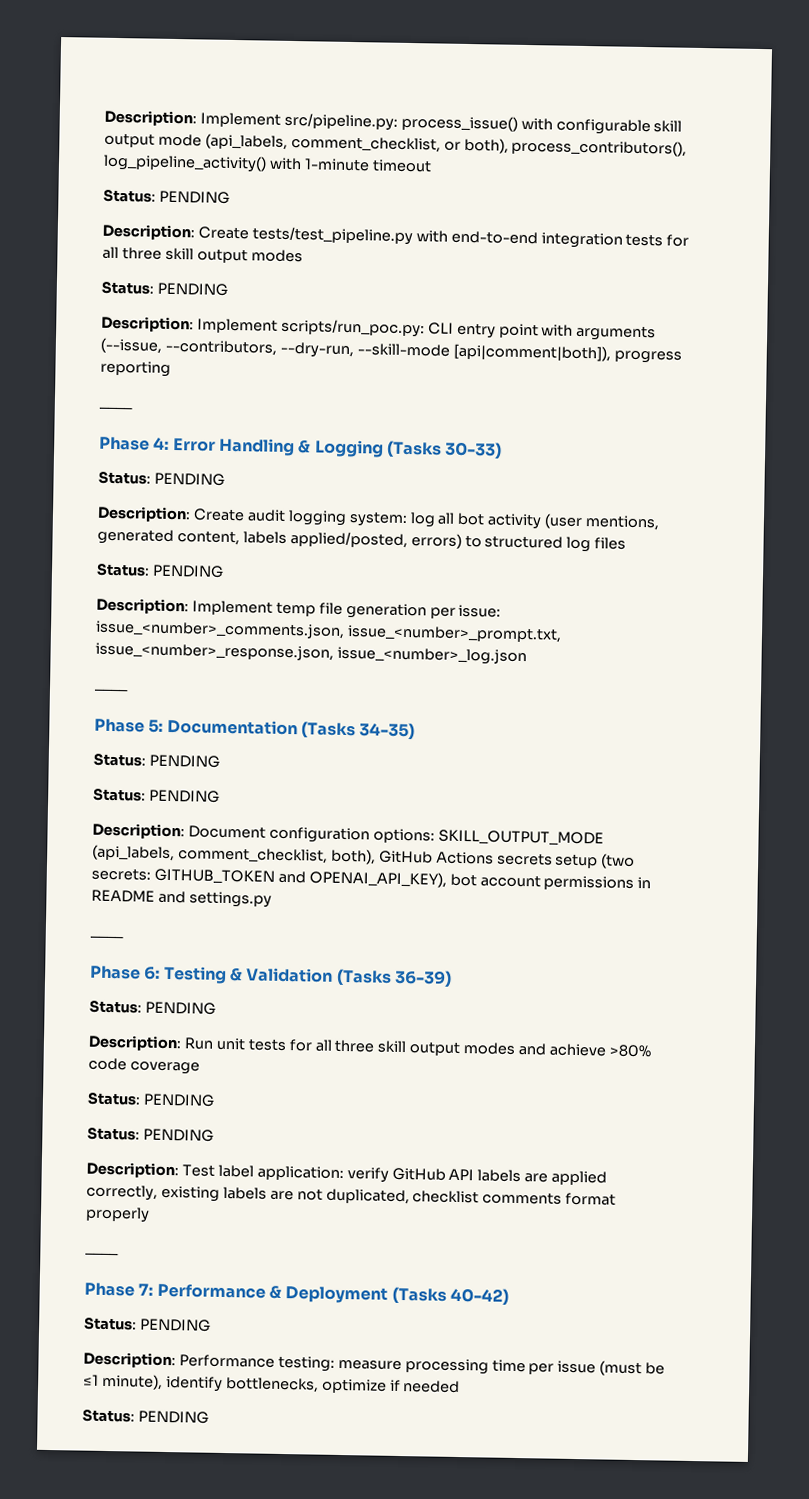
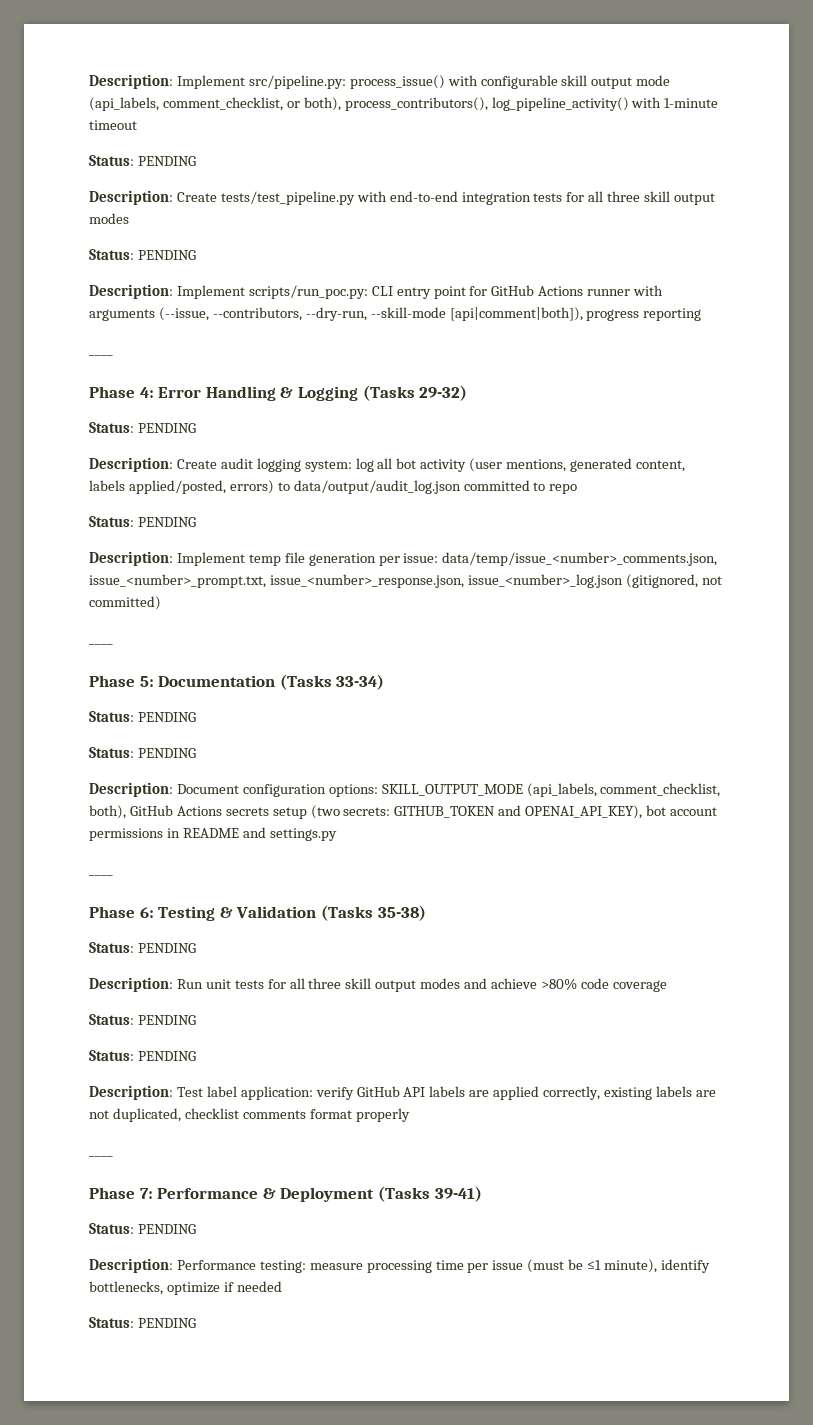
(539, 331) none -> [469,285,631,296] for GitHub Actions runner
[444,441,503,459] 30-33) -> [419,385,468,401] 29-32)
[484,535,627,553] structured log files -> [293,480,578,494] data/output/audit_log.json committed to repo
[95,620,345,639] issue_<number>_comments.json, -> [442,552,718,566] data/temp/issue_<number>_comments.json,
(527, 656) none -> [625,574,722,588] [89,596,161,610] (gitignored, not committed)
[359,722,416,740] 34-35) -> [336,674,385,690] 33-34)
[393,969,452,987] 36-39) -> [377,905,426,921] 35-38)
[449,1287,509,1305] 40-42) -> [434,1186,482,1202] 39-41)

